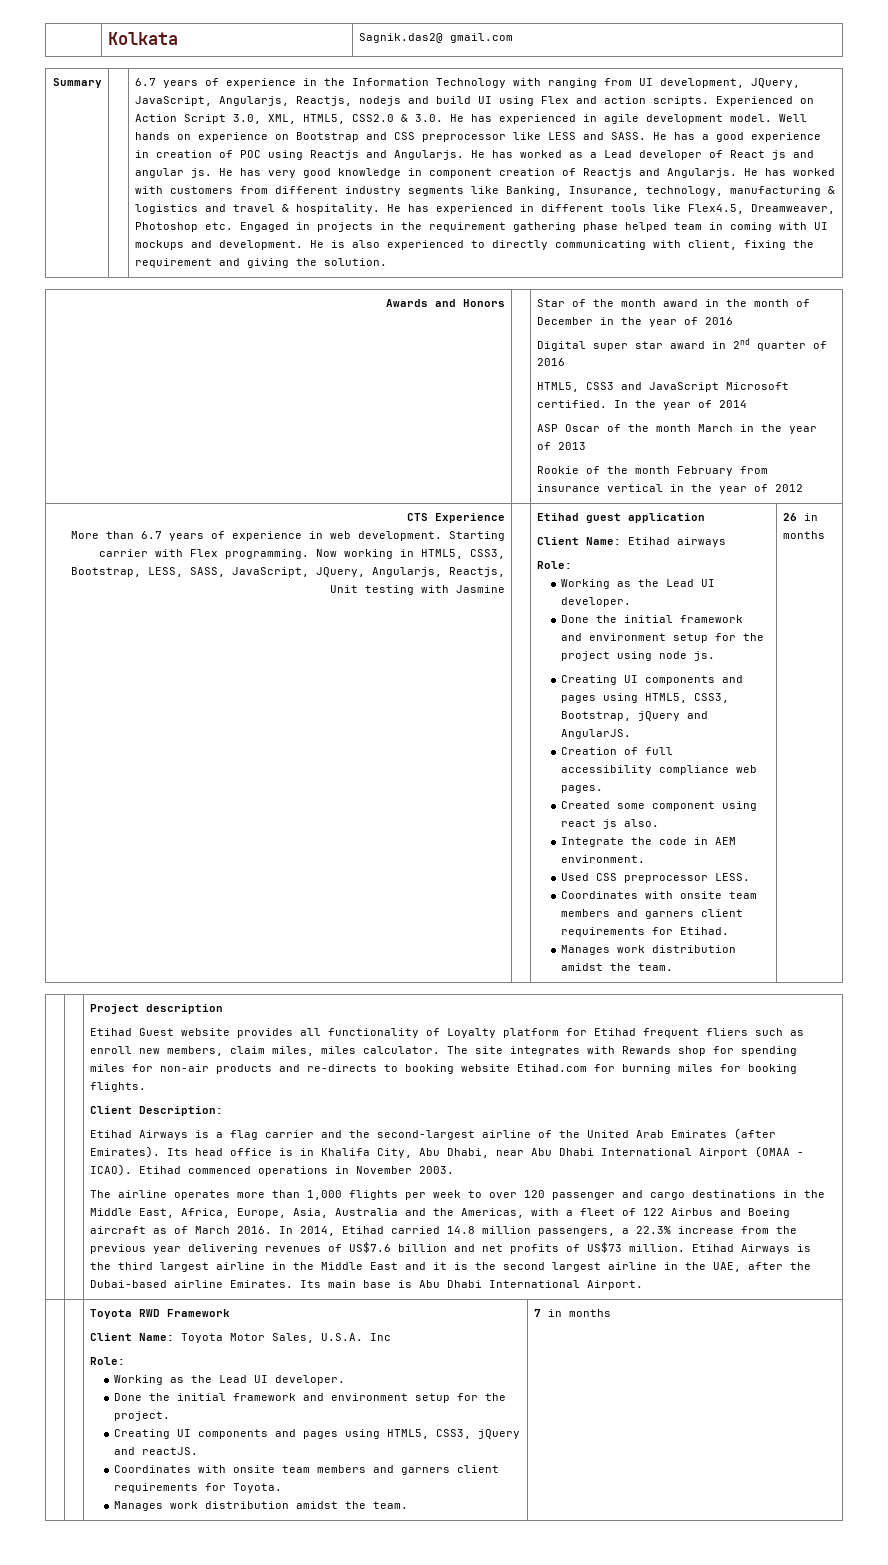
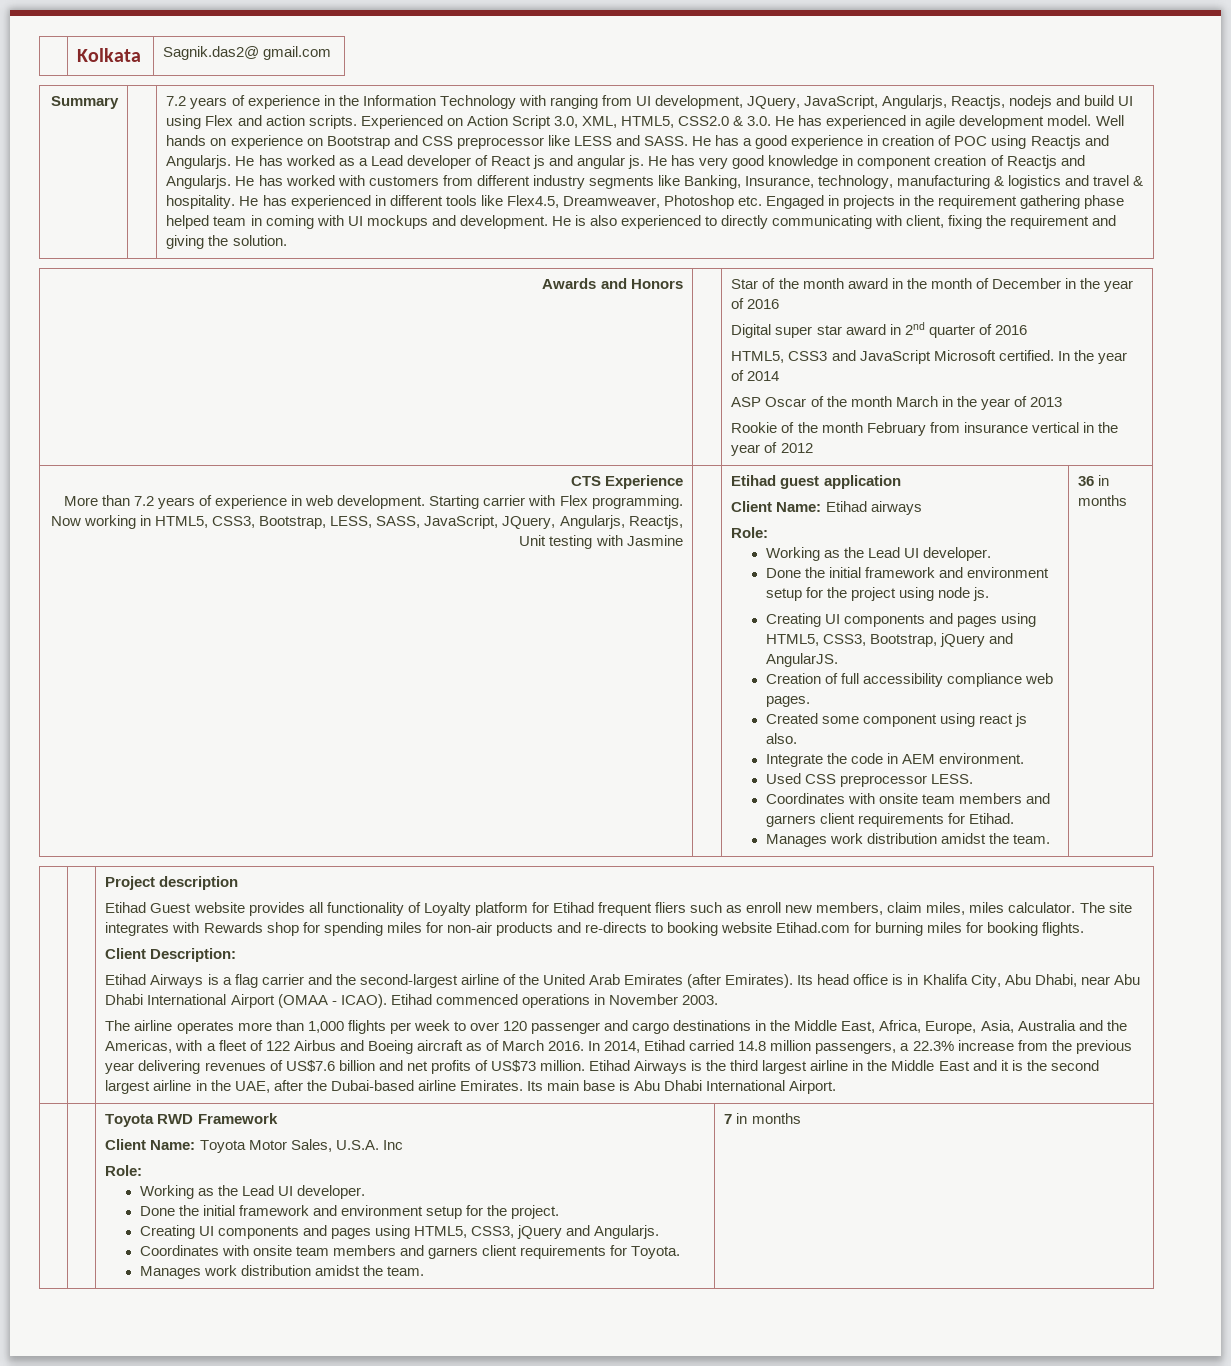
[134,78,156,86] 6.7 -> [166,96,187,106] 7.2
[141,531,163,539] 6.7 -> [134,496,155,506] 7.2
[782,513,797,521] 26 -> [1078,476,1095,486] 36
[141,1447,198,1455] reactJS. -> [594,1225,660,1239] Angularjs.

